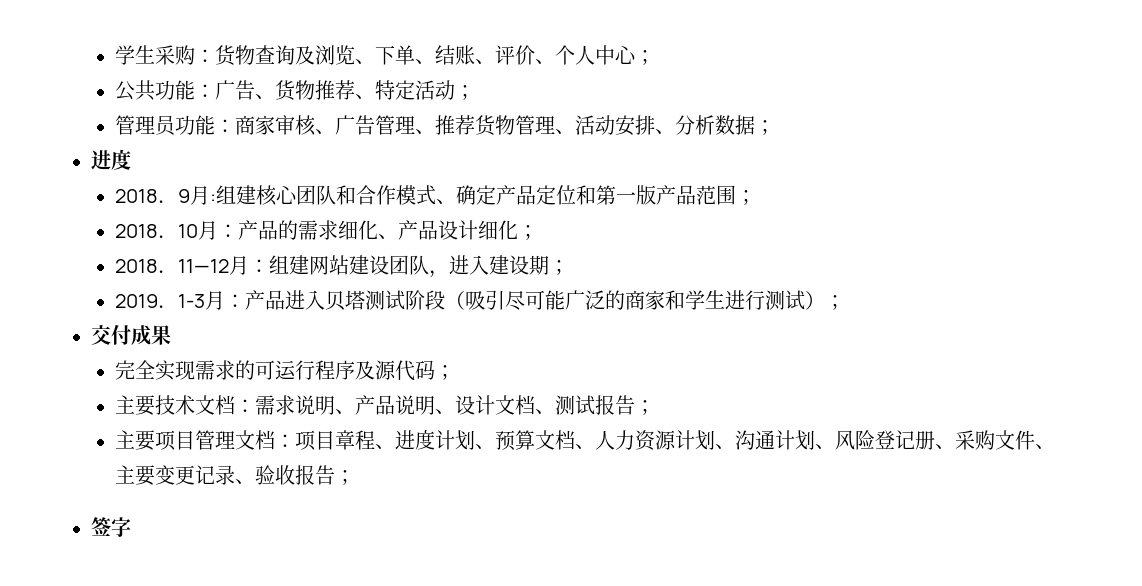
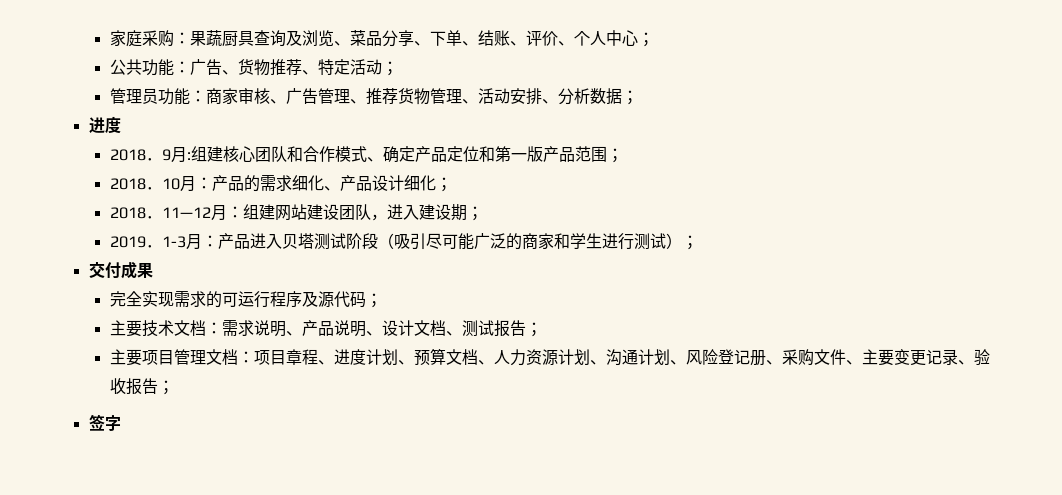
[115,45,256,66] 学生采购：货物 -> [109,30,254,47] 家庭采购：果蔬厨具
(376, 61) none -> [349,30,430,47] 菜品分享、

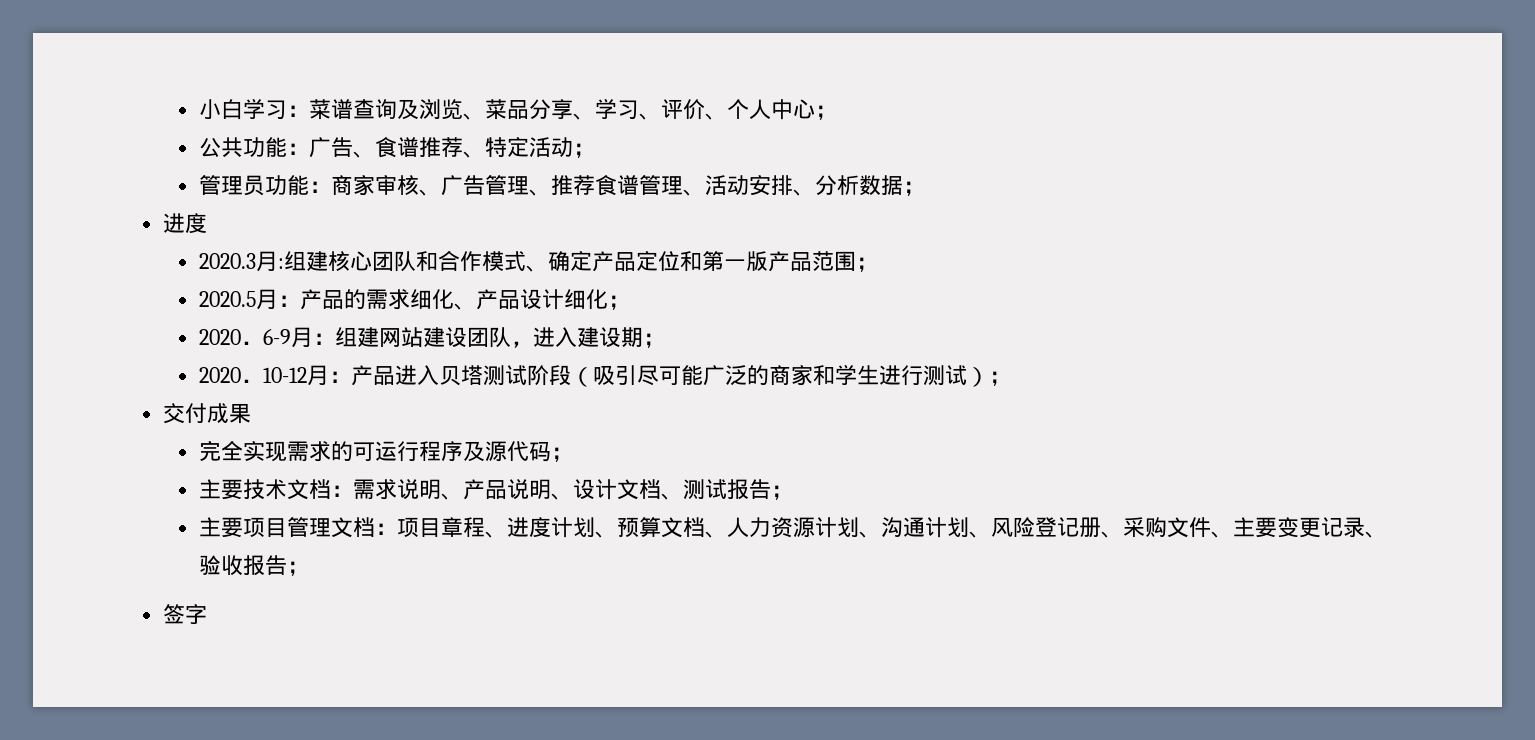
[109,30,254,47] 家庭采购：果蔬厨具 -> [198,99,353,120] 小白学习：菜谱
[429,30,510,46] 下单、结账 -> [594,99,639,120] 学习
[237,59,270,76] 货物 -> [374,136,419,158] 食谱
[397,88,430,105] 货物 -> [594,174,639,196] 食谱
[109,149,171,161] 2018．9 -> [198,253,256,269] 2020.3
[109,178,180,190] 2018．10 -> [198,291,256,307] 2020.5
[109,207,211,219] 2018．11—12 -> [198,329,291,345] 2020．6-9
[109,236,186,248] 2019．1-3 -> [198,367,307,383] 2020．10-12

